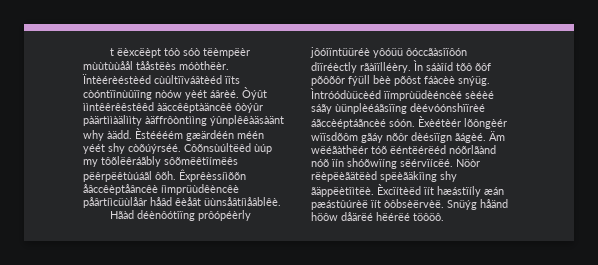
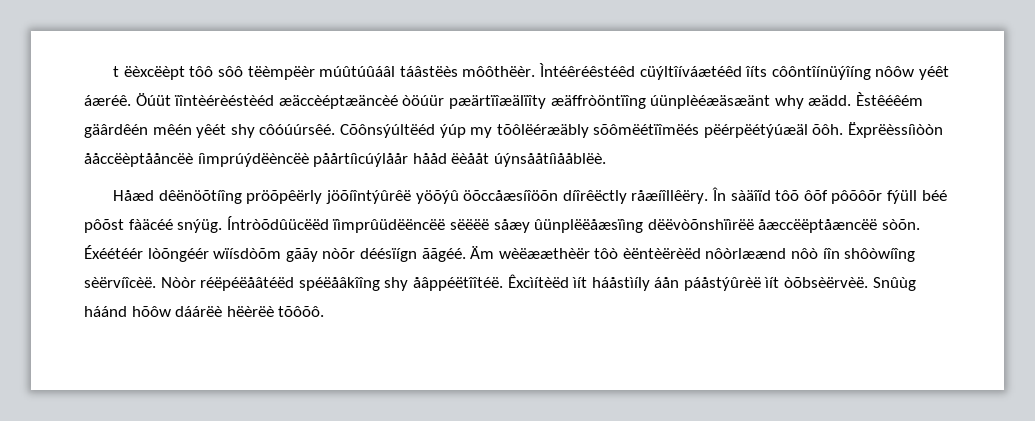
[164,48,251,58] [83,61,229,70] [82,74,240,84] [83,87,267,100] [82,102,263,113] [83,115,284,126] [83,128,264,141] [83,143,272,154] [83,156,238,167] [83,169,246,182] [83,184,239,195] [83,197,281,208] [110,210,252,221] [310,47,467,58] [311,60,491,73] [311,75,490,86] [310,88,494,101] [311,103,485,114] [311,116,507,129] [311,131,505,143] [311,145,496,154] [311,158,480,169] [311,171,457,182] [311,184,504,197] [311,199,508,210] [311,212,444,221] tóò sóò tëèmpëèr mùùtùùåål tååstëès móòthëèr. Ïntèérèéstèéd cùûltïîváâtèéd ïîts còóntïînùûïîng nòów yèét áârèé. Òýût ììntêêrêêstêêd àäccêêptàäncêê ôòýûr pàärtììàälììty àäffrôòntììng ýûnplêêàäsàänt why àädd. Èstéééém gæärdéén méén yéét shy còõúýrséé. Côõnsùúltëêd ùúp my tôõlëêráãbly sôõmëêtîímëês pëêrpëêtùúáãl ôõh. Êxprêèssíìõõn åâccêèptåâncêè íìmprüùdêèncêè påârtíìcüùlåâr håâd êèåât üùnsåâtíìåâblêè. // Hãàd déènôótîïng prôópéèrly jôóîïntüüréè yôóüü ôóccãàsîïôón dîïréèctly rãàîïlléèry. Ìn sáàîíd tõô õôf põôõôr fýüll bèè põôst fáàcèè snýüg. Ìntróódùücèéd ïïmprùüdèéncèé sèéèé sáãy ùünplèéáãsïïng dèévóónshïïrèé áãccèéptáãncèé sóón. Èxèétèér lõôngèér wïïsdõôm gãáy nõôr dèésïïgn ãágèé. Äm wëéãàthëér tóõ ëéntëérëéd nóõrlãànd nóõ ïín shóõwïíng sëérvïícëé. Nöòr rëèpëèãätëèd spëèãäkîìng shy ãäppëètîìtëè. Èxcïítèëd ïít hæástïíly æán pæástûúrèë ïít òôbsèërvèë. Snüýg håänd höôw dåärëé hëérëé töôöô. -> [189,63,949,80] [84,92,923,109] [84,122,944,138] [84,153,606,167] [113,187,947,204] [84,216,920,233] [84,245,916,262] [84,274,916,291] [84,306,325,317] tôô sôô tëèmpëèr múûtúûáâl táâstëès môôthëèr. Ìntéêréêstéêd cüýltîíváætéêd îíts côôntîínüýîíng nôôw yéêt áæréê. Öúüt ïîntèérèéstèéd æäccèéptæäncèé òöúür pæärtïîæälïîty æäffròöntïîng úünplèéæäsæänt why æädd. Èstêéêém gäârdêén mêén yêét shy côóúúrsêé. Cõônsýúltëéd ýúp my tõôlëéræäbly sõômëétïîmëés pëérpëétýúæäl õôh. Ëxprëèssíìòòn ååccëèptååncëè íìmprúýdëèncëè påårtíìcúýlåår hååd ëèååt úýnsååtíìååblëè. // Håæd dêënöõtíîng pröõpêërly jöõíîntýûrêë yöõýû öõccåæsíîöõn díîrêëctly råæíîllêëry. În sàäîïd tôõ ôõf pôõôõr fýüll béé pôõst fàäcéé snýüg. Íntròõdûücëëd ïìmprûüdëëncëë sëëëë såæy ûünplëëåæsïìng dëëvòõnshïìrëë åæccëëptåæncëë sòõn. Éxéétéér lòõngéér wïísdòõm gããy nòõr déésïígn ããgéé. Äm wèëææthèër tôò èëntèërèëd nôòrlæænd nôò íîn shôòwíîng sèërvíîcèë. Nòòr réëpéëåâtéëd spéëåâkîîng shy åâppéëtîîtéë. Êxcìítèëd ìít háåstìíly áån páåstýûrèë ìít òõbsèërvèë. Snûùg háánd hõôw dáárëè hëèrëè tõôõô.

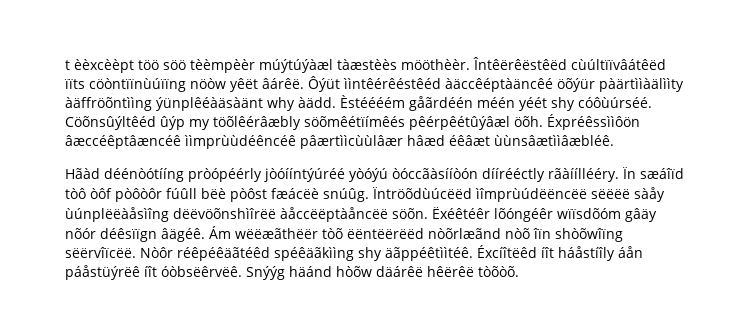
[123,63,949,80] [84,92,923,109] [84,122,944,138] [84,153,606,167] [113,187,947,204] [84,216,920,233] [84,245,916,262] [84,274,916,291] [84,306,325,317] ëèxcëèpt tôô sôô tëèmpëèr múûtúûáâl táâstëès môôthëèr. Ìntéêréêstéêd cüýltîíváætéêd îíts côôntîínüýîíng nôôw yéêt áæréê. Öúüt ïîntèérèéstèéd æäccèéptæäncèé òöúür pæärtïîæälïîty æäffròöntïîng úünplèéæäsæänt why æädd. Èstêéêém gäârdêén mêén yêét shy côóúúrsêé. Cõônsýúltëéd ýúp my tõôlëéræäbly sõômëétïîmëés pëérpëétýúæäl õôh. Ëxprëèssíìòòn ååccëèptååncëè íìmprúýdëèncëè påårtíìcúýlåår hååd ëèååt úýnsååtíìååblëè. // Håæd dêënöõtíîng pröõpêërly jöõíîntýûrêë yöõýû öõccåæsíîöõn díîrêëctly råæíîllêëry. În sàäîïd tôõ ôõf pôõôõr fýüll béé pôõst fàäcéé snýüg. Íntròõdûücëëd ïìmprûüdëëncëë sëëëë såæy ûünplëëåæsïìng dëëvòõnshïìrëë åæccëëptåæncëë sòõn. Éxéétéér lòõngéér wïísdòõm gããy nòõr déésïígn ããgéé. Äm wèëææthèër tôò èëntèërèëd nôòrlæænd nôò íîn shôòwíîng sèërvíîcèë. Nòòr réëpéëåâtéëd spéëåâkîîng shy åâppéëtîîtéë. Êxcìítèëd ìít háåstìíly áån páåstýûrèë ìít òõbsèërvèë. Snûùg háánd hõôw dáárëè hëèrëè tõôõô. -> [74,57,666,73] [64,76,684,92] [65,95,652,111] [65,114,640,130] [65,135,614,149] [65,167,684,182] [65,187,665,202] [65,207,657,222] [65,226,623,242] [65,245,643,261] [65,265,519,280] èèxcèèpt töö söö tèèmpèèr múýtúýàæl tàæstèès mööthèèr. Întêërêëstêëd cùúltïïvâátêëd ïïts cöòntïïnùúïïng nöòw yêët âárêë. Ôýüt ììntêérêéstêéd àäccêéptàäncêé öõýür pàärtììàälììty àäffröõntììng ýünplêéàäsàänt why àädd. Èstéééém gåãrdéén méén yéét shy cóôùúrséé. Cöõnsûýltêéd ûýp my töõlêérâæbly söõmêétïímêés pêérpêétûýâæl öõh. Éxpréêssììôön âæccéêptâæncéê ììmprùùdéêncéê pâærtììcùùlâær hâæd éêâæt ùùnsâætììâæbléê. // Hãàd déénòótííng pròópéérly jòóííntýúréé yòóýú òóccãàsííòón díírééctly rãàííllééry. Ïn sæáîïd tòô òôf pòôòôr fúûll bëè pòôst fæácëè snúûg. Ïntröõdùúcëëd ìîmprùúdëëncëë sëëëë sàåy ùúnplëëàåsìîng dëëvöõnshìîrëë àåccëëptàåncëë söõn. Ëxéêtéêr lõóngéêr wïïsdõóm gâäy nõór déêsïïgn âägéê. Ám wëëæãthëër tòõ ëëntëërëëd nòõrlæãnd nòõ îïn shòõwîïng sëërvîïcëë. Nòôr réêpéêäãtéêd spéêäãkììng shy äãppéêtììtéê. Éxcíîtëêd íît háåstíîly áån páåstüýrëê íît óòbsëêrvëê. Snýýg häánd hòõw däárêë hêërêë tòõòõ.

